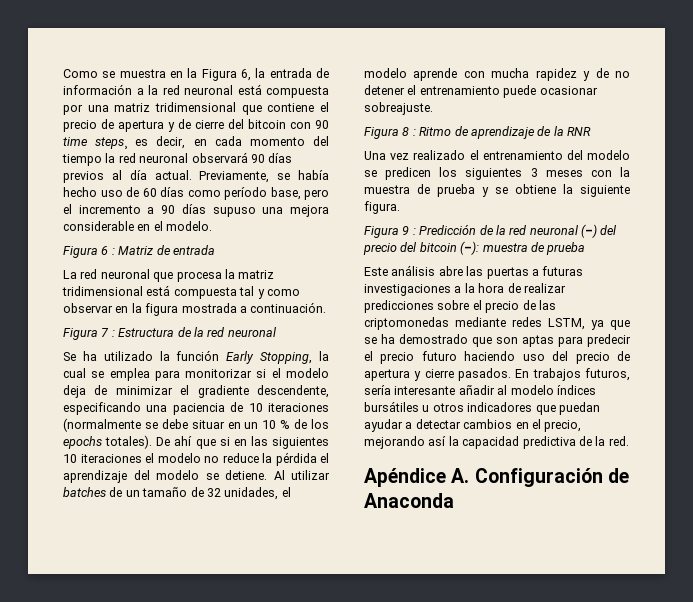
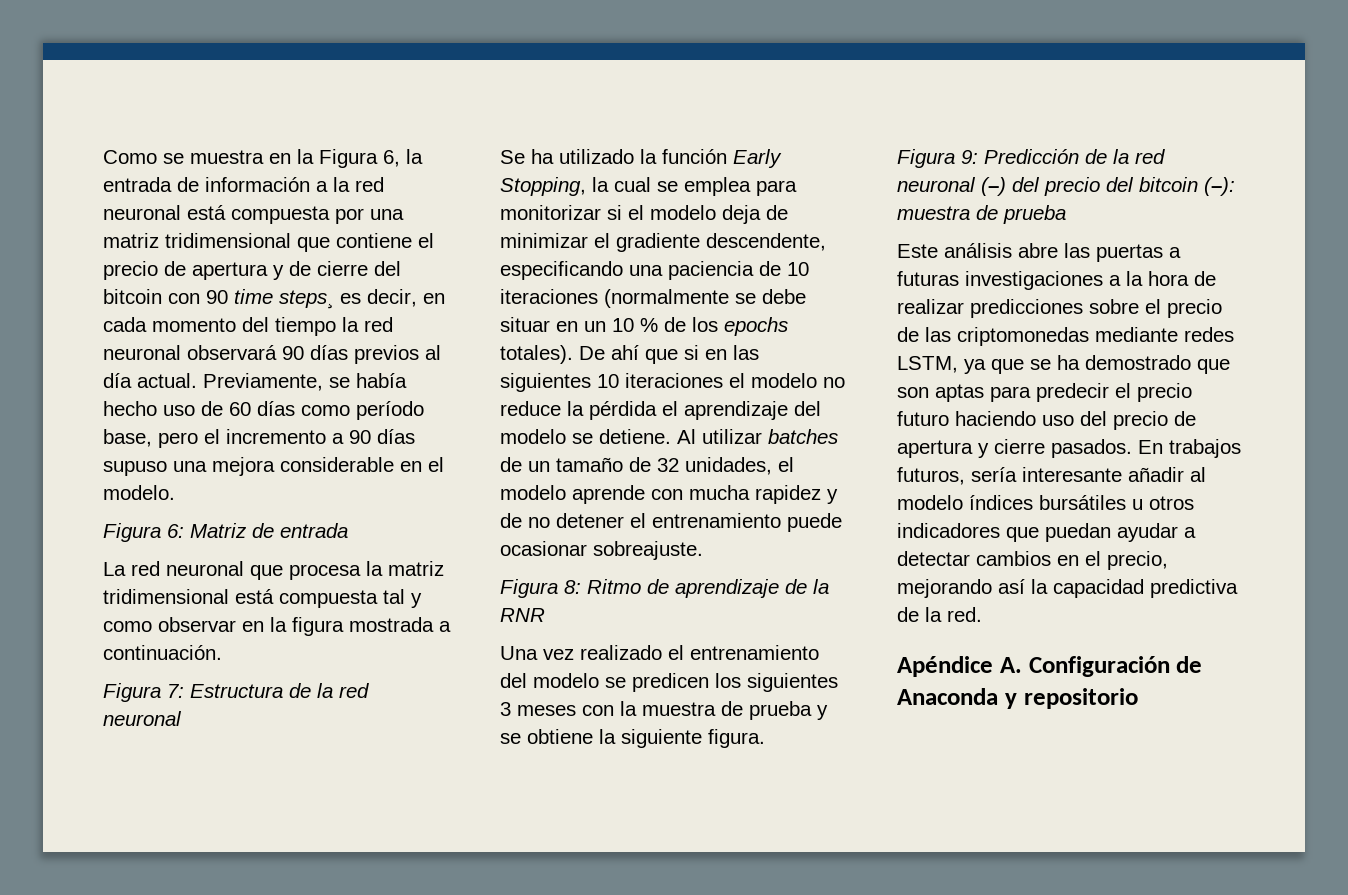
[101,246,115,255] 6 : -> [167,524,184,538] 6:
[101,328,115,337] 7 : -> [167,684,184,698] 7:
[402,127,416,136] 8 : -> [564,580,581,594] 8:
[402,226,416,235] 9 : -> [961,150,978,164] 9:
(454, 500) none -> [1004,688,1138,709] y repositorio

